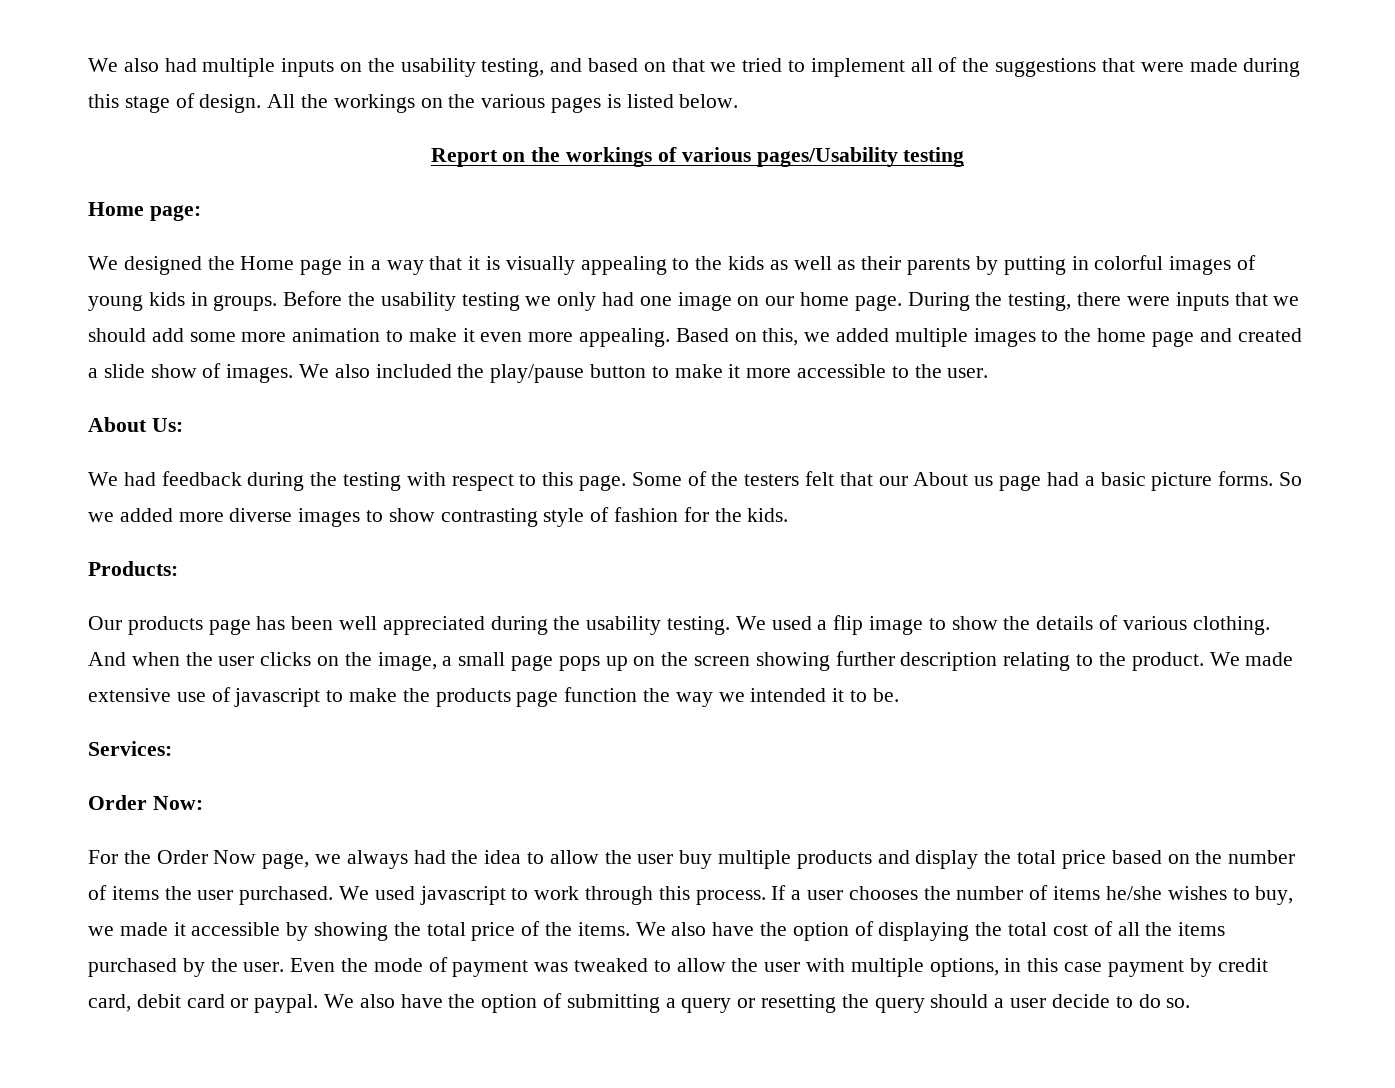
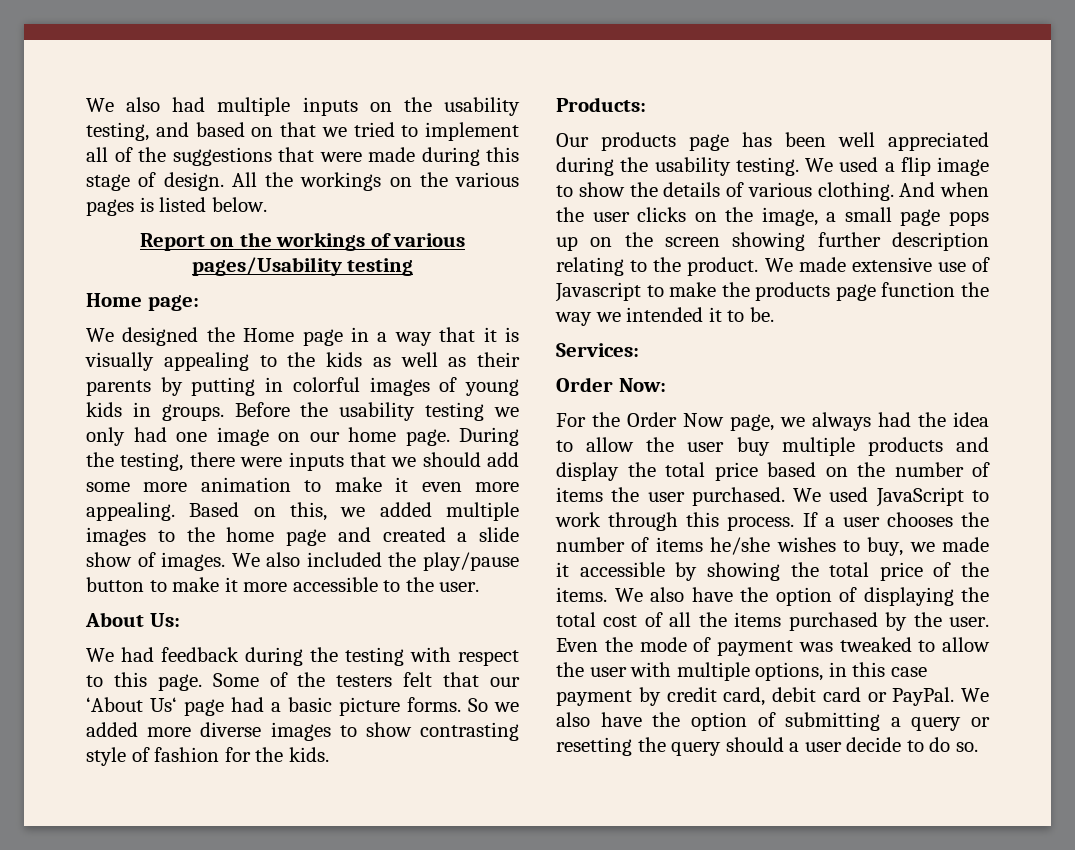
[913,472,994,486] About us -> [86,697,177,712] ‘About Us‘
[234,688,321,707] javascript -> [555,282,641,302] Javascript
[419,886,506,905] javascript -> [875,487,964,507] JavaScript
[254,994,319,1013] paypal. -> [892,687,955,706] PayPal.

